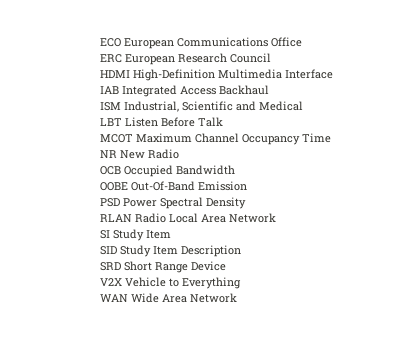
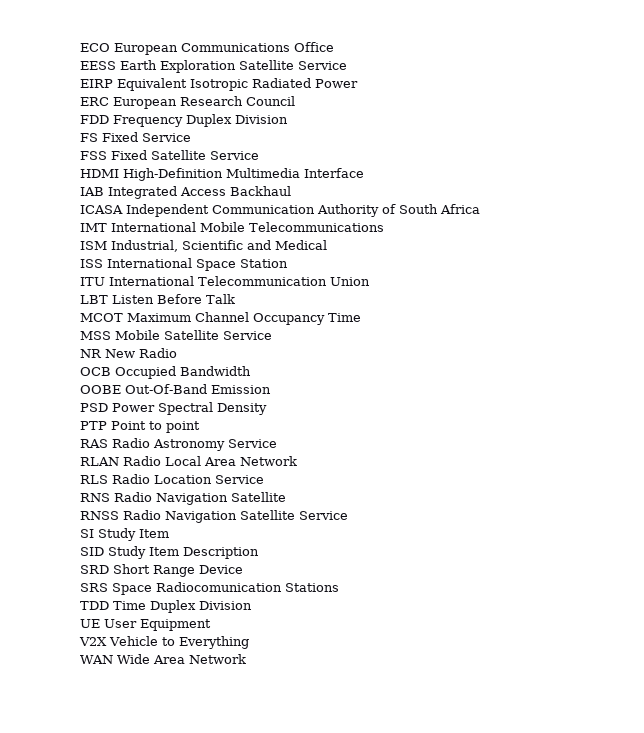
[99,53,271,65] ERC European Research Council -> [80,60,348,73] [80,78,359,91] [80,96,296,109] [80,114,289,127] [80,132,192,142] [80,150,260,160] EESS Earth Exploration Satellite Service // EIRP Equivalent Isotropic Radiated Power // ERC European Research Council // FDD Frequency Duplex Division // FS Fixed Service // FSS Fixed Satellite Service
(269, 90) none -> [80,204,481,217] [80,222,385,232] // ICASA Independent Communication Authority of South Africa // IMT International Mobile Telecommunications
(303, 106) none -> [80,258,289,271] [80,276,371,286] // ISS International Space Station // ITU International Telecommunication Union
(331, 138) none -> [80,330,273,340] // MSS Mobile Satellite Service
(246, 203) none -> [80,421,201,433] [80,438,278,451] // PTP Point to point // RAS Radio Astronomy Service
(276, 218) none -> [80,474,265,484] [80,492,287,505] [80,510,349,523] // RLS Radio Location Service // RNS Radio Navigation Satellite // RNSS Radio Navigation Satellite Service
(226, 266) none -> [80,582,340,595] [80,600,253,613] [80,619,212,631] // SRS Space Radiocomunication Stations // TDD Time Duplex Division // UE User Equipment

